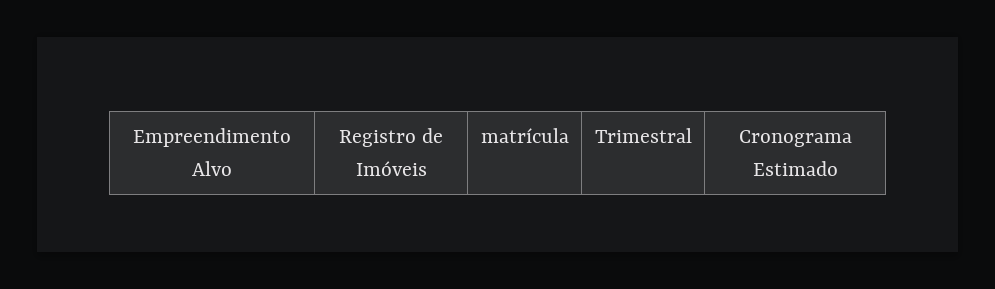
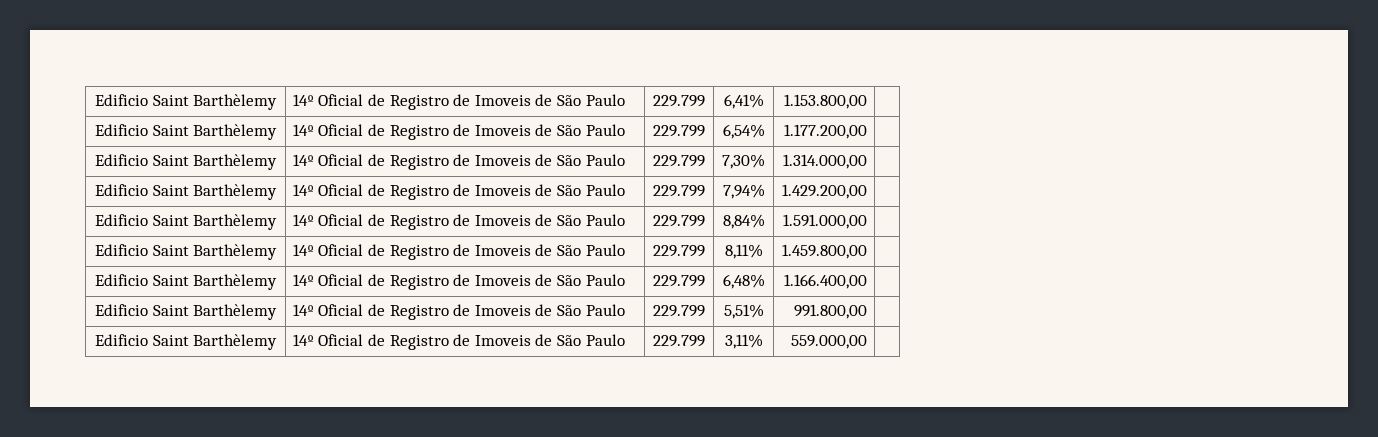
[133,128,291,147] [192,161,232,176] [338,128,444,147] [355,161,427,176] [480,128,569,143] [594,128,692,143] [738,130,852,147] [752,161,838,176] Empreendimento Alvo | Registro de Imóveis | matrícula | Trimestral | Cronograma Estimado -> [94,94,278,110] [292,94,625,110] [653,95,705,107] [723,94,764,109] [784,94,868,109] [94,124,278,140] [292,124,625,140] [653,125,705,137] [722,124,765,139] [784,124,868,139] [94,154,278,170] [292,154,625,170] [653,155,705,167] [722,154,765,169] [783,154,868,169] [94,184,278,200] [292,184,625,200] [653,185,705,197] [722,184,765,199] [782,184,868,199] [94,214,278,230] [292,214,625,230] [653,215,705,227] [722,214,765,229] [783,214,868,229] [94,244,278,260] [292,244,625,260] [653,245,705,257] [724,244,763,259] [782,244,868,259] [94,274,278,290] [292,274,625,290] [653,275,705,287] [722,274,765,289] [784,274,868,289] [94,304,278,320] [292,304,625,320] [653,305,705,317] [723,304,764,319] [794,304,868,319] [94,334,278,350] [292,334,625,350] [653,335,705,347] [724,334,763,349] [791,335,868,349] Edificio Saint Barthèlemy | 14º Oficial de Registro de Imoveis de São Paulo | 229.799 | 6,41% | 1.153.800,00 | // Edificio Saint Barthèlemy | 14º Oficial de Registro de Imoveis de São Paulo | 229.799 | 6,54% | 1.177.200,00 | // Edificio Saint Barthèlemy | 14º Oficial de Registro de Imoveis de São Paulo | 229.799 | 7,30% | 1.314.000,00 | // Edificio Saint Barthèlemy | 14º Oficial de Registro de Imoveis de São Paulo | 229.799 | 7,94% | 1.429.200,00 | // Edificio Saint Barthèlemy | 14º Oficial de Registro de Imoveis de São Paulo | 229.799 | 8,84% | 1.591.000,00 | // Edificio Saint Barthèlemy | 14º Oficial de Registro de Imoveis de São Paulo | 229.799 | 8,11% | 1.459.800,00 | // Edificio Saint Barthèlemy | 14º Oficial de Registro de Imoveis de São Paulo | 229.799 | 6,48% | 1.166.400,00 | // Edificio Saint Barthèlemy | 14º Oficial de Registro de Imoveis de São Paulo | 229.799 | 5,51% | 991.800,00 | // Edificio Saint Barthèlemy | 14º Oficial de Registro de Imoveis de São Paulo | 229.799 | 3,11% | 559.000,00 |

